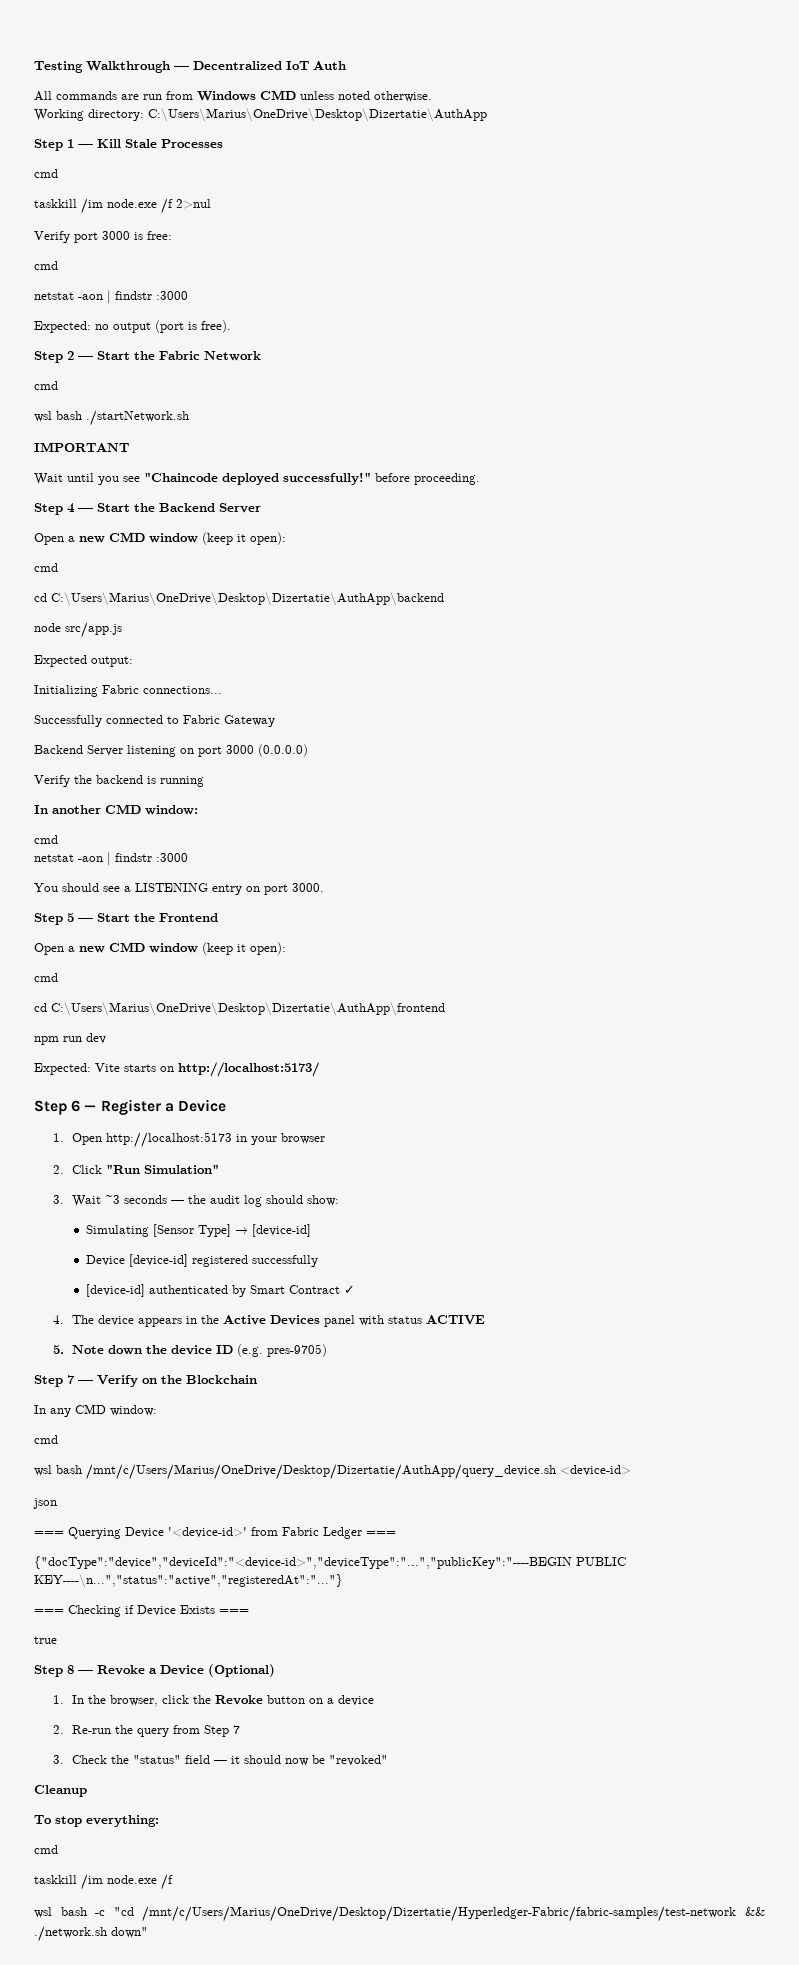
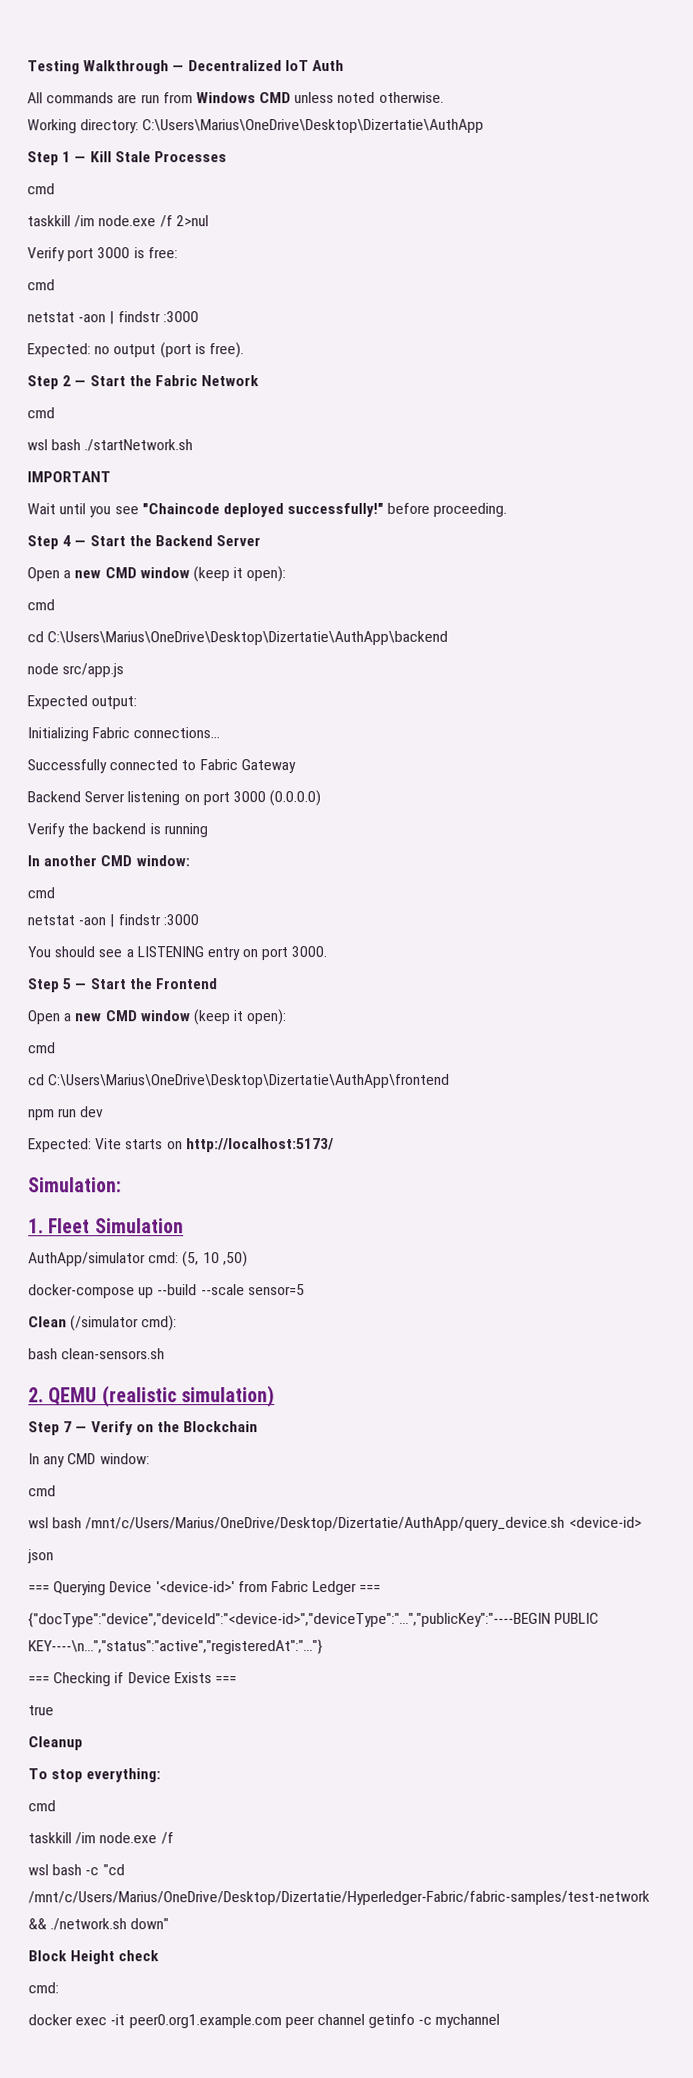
[34,1099,226,1115] [52,1132,325,1148] [52,1164,219,1174] [52,1195,339,1207] [85,1224,311,1237] [85,1254,318,1267] [85,1284,355,1297] [52,1315,485,1327] [52,1344,327,1357] Step 6 — Register a Device // 1. Open http://localhost:5173 in your browser // 2. Click "Run Simulation" // 3. Wait ~3 seconds — the audit log should show: // Simulating [Sensor Type] → [device-id] // Device [device-id] registered successfully // [device-id] authenticated by Smart Contract ✓ // 4. The device appears in the Active Devices panel with status ACTIVE // 5. Note down the device ID (e.g. pres-9705) -> [28,1177,122,1193] [28,1218,184,1234] [28,1251,248,1268] [28,1284,305,1299] [28,1315,178,1332] [28,1348,166,1360] [28,1385,275,1408] Simulation: // 1. Fleet Simulation // AuthApp/simulator cmd: (5, 10 ,50) // docker-compose up --build --scale sensor=5 // Clean (/simulator cmd): // bash clean-sensors.sh // 2. QEMU (realistic simulation)
[34,1664,275,1677] [52,1695,374,1707] [52,1725,240,1737] [52,1755,388,1766] // Step 8 — Revoke a Device (Optional) // 1. In the browser, click the Revoke button on a device // 2. Re-run the query from Step 7 // 3. Check the "status" field — it should now be "revoked" -> (54, 1710) none
(148, 1932) none -> [28,1950,160,1965] [28,1982,59,1994] [28,2013,501,2029] // Block Height check // cmd: // docker exec -it peer0.org1.example.com peer channel getinfo -c mychannel

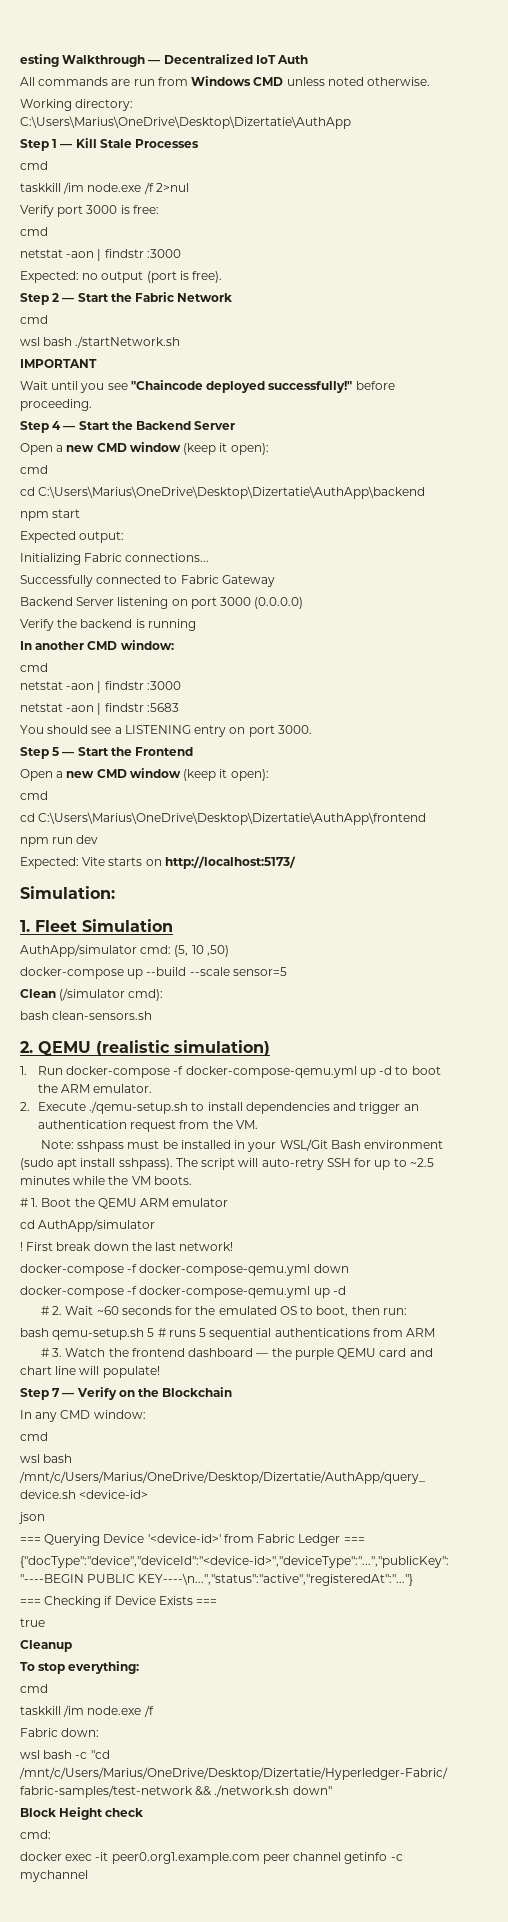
[27,60,80,75] Testing -> [20,54,59,67] esting
[27,663,125,678] node src/app.js -> [20,509,81,521] npm start
(199, 920) none -> [20,703,179,715] // netstat -aon | findstr :5683
(275, 1396) none -> [20,1066,441,1078] [37,1084,153,1093] [20,1101,419,1114] [37,1120,258,1132] [40,1139,444,1152] [20,1158,434,1170] [20,1176,192,1185] [20,1198,229,1209] [20,1219,156,1232] [20,1242,234,1251] [20,1264,349,1276] [20,1286,346,1298] [40,1306,407,1317] [20,1328,436,1340] [40,1348,433,1360] [20,1366,160,1378] // 1. Run docker-compose -f docker-compose-qemu.yml up -d to boot the ARM emulator. // 2. Execute ./qemu-setup.sh to install dependencies and trigger an authentication request from the VM. // Note: sshpass must be installed in your WSL/Git Bash environment (sudo apt install sshpass). The script will auto-retry SSH for up to ~2.5 minutes while the VM boots. // # 1. Boot the QEMU ARM emulator // cd AuthApp/simulator // ! First break down the last network! // docker-compose -f docker-compose-qemu.yml down // docker-compose -f docker-compose-qemu.yml up -d // # 2. Wait ~60 seconds for the emulated OS to boot, then run: // bash qemu-setup.sh 5 # runs 5 sequential authentications from ARM // # 3. Watch the frontend dashboard — the purple QEMU card and chart line will populate!
(174, 1838) none -> [20,1728,100,1737] // Fabric down:

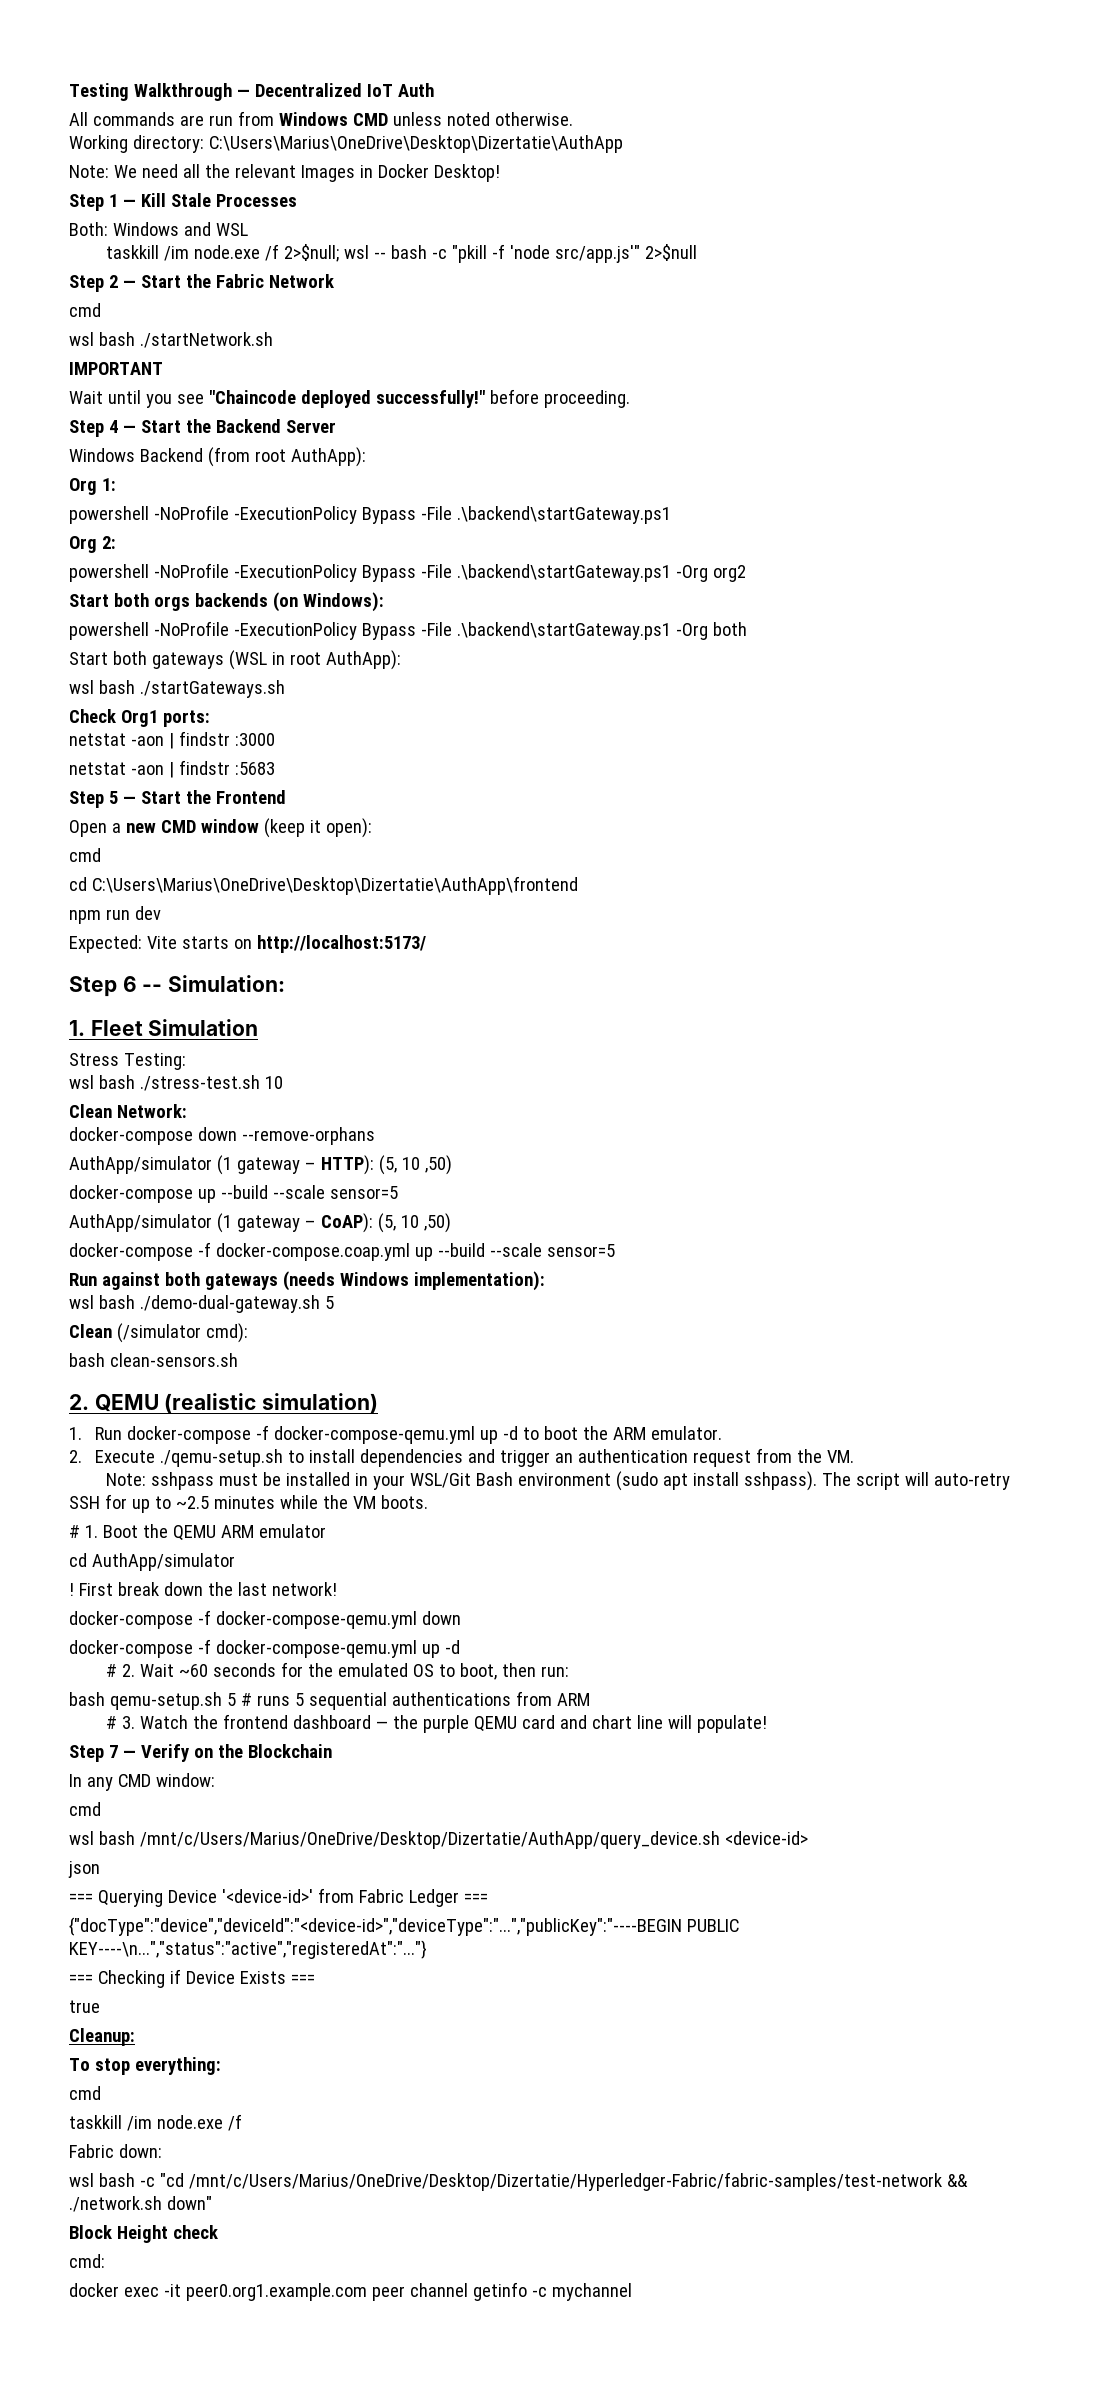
[20,54,59,67] esting -> [69,83,129,101] Testing
(351, 122) none -> [69,164,500,182] // Note: We need all the relevant Images in Docker Desktop!
[20,161,48,170] [20,182,189,194] [20,205,159,217] [20,227,48,236] [20,249,181,261] [20,271,223,283] cmd // taskkill /im node.exe /f 2>nul // Verify port 3000 is free: // cmd // netstat -aon | findstr :3000 // Expected: no output (port is free). -> [69,222,248,236] [106,244,698,263] Both: Windows and WSL // taskkill /im node.exe /f 2>$null; wsl -- bash -c "pkill -f 'node src/app.js'" 2>$null
[20,442,269,455] [20,465,48,474] [20,486,426,499] [20,509,81,521] [20,531,125,543] [20,553,210,565] [20,575,275,587] [20,597,304,609] [20,619,196,631] [20,640,174,650] [20,663,48,672] Open a new CMD window (keep it open): // cmd // cd C:\Users\Marius\OneDrive\Desktop\Dizertatie\AuthApp\backend // npm start // Expected output: // Initializing Fabric connections... // Successfully connected to Fabric Gateway // Backend Server listening on port 3000 (0.0.0.0) // Verify the backend is running // In another CMD window: // cmd -> [69,447,366,467] [69,478,116,495] [69,505,671,524] [69,536,116,553] [69,563,746,582] [69,592,384,612] [69,621,747,640] [69,650,401,670] [69,680,285,698] [69,709,210,727] Windows Backend (from root AuthApp): // Org 1: // powershell -NoProfile -ExecutionPolicy Bypass -File .\backend\startGateway.ps1 // Org 2: // powershell -NoProfile -ExecutionPolicy Bypass -File .\backend\startGateway.ps1 -Org org2 // Start both orgs backends (on Windows): // powershell -NoProfile -ExecutionPolicy Bypass -File .\backend\startGateway.ps1 -Org both // Start both gateways (WSL in root AuthApp): // wsl bash ./startGateways.sh // Check Org1 ports:
[20,725,312,737] // You should see a LISTENING entry on port 3000. -> (275, 768) none
(296, 862) none -> [69,976,163,997] Step 6 --
[20,944,172,957] AuthApp/simulator cmd: -> [69,1053,186,1070] [69,1075,283,1091] [69,1104,187,1118] [69,1127,375,1145] [69,1155,374,1175] Stress Testing: // wsl bash ./stress-test.sh 10 // Clean Network: // docker-compose down --remove-orphans // AuthApp/simulator (1 gateway – HTTP):
(287, 971) none -> [69,1213,451,1233] [69,1242,615,1261] [69,1271,545,1291] [69,1295,334,1313] // AuthApp/simulator (1 gateway – CoAP): (5, 10 ,50) // docker-compose -f docker-compose.coap.yml up --build --scale sensor=5 // Run against both gateways (needs Windows implementation): // wsl bash ./demo-dual-gateway.sh 5
[20,1640,72,1652] Cleanup -> [69,2028,135,2046] Cleanup:

